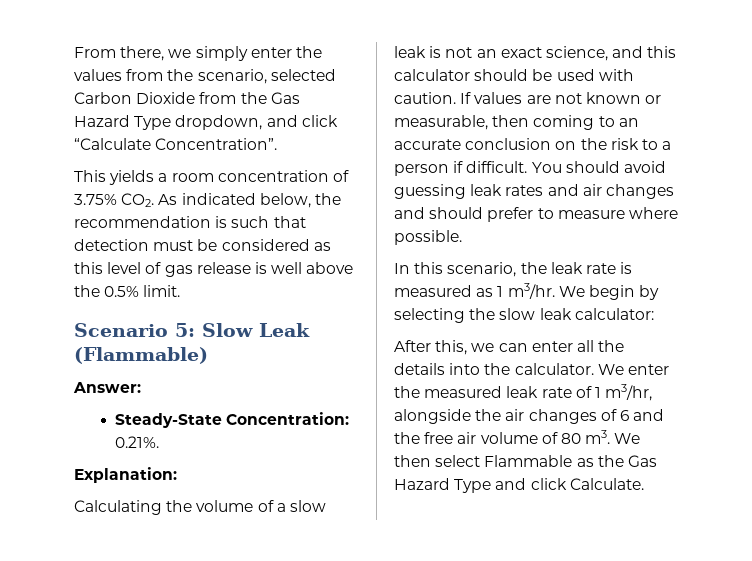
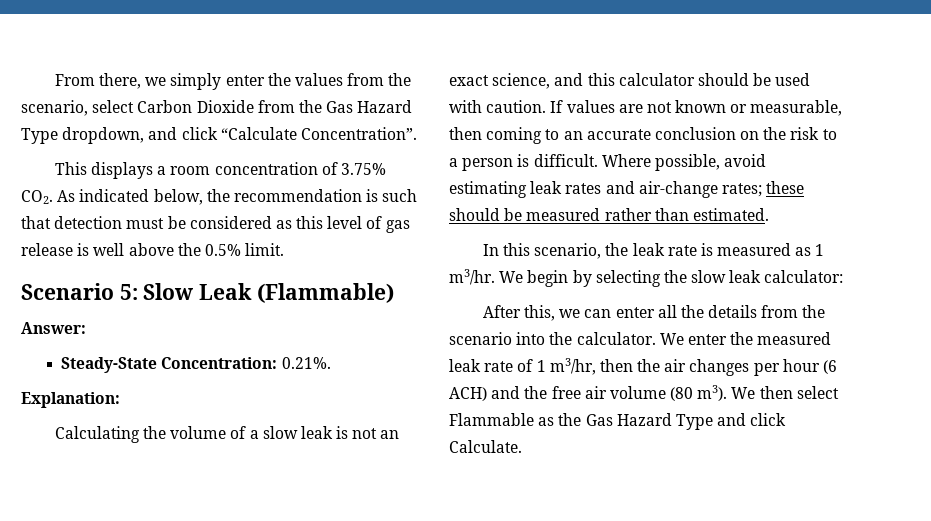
[270,69,336,81] selected -> [92,100,135,113] select
[109,170,155,185] yields -> [91,162,154,179] displays
[453,161,666,173] [394,184,674,199] [394,207,678,222] [394,230,462,245] if difficult. You should avoid guessing leak rates and air changes and should prefer to measure where possible. -> [517,154,767,171] [449,181,805,198] [449,208,769,221] is difficult. Where possible, avoid estimating leak rates and air-change rates; these should be measured rather than estimated.
(445, 369) none -> [761,305,826,318] [449,332,512,345] from the scenario
[394,409,471,424] alongside -> [599,359,633,372] then
[600,409,629,421] of 6 -> [753,359,838,376] [449,387,487,401] per hour (6 ACH)
[541,430,611,444] of 80 m3. -> [670,385,728,401] (80 m3).

